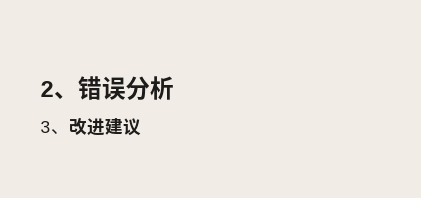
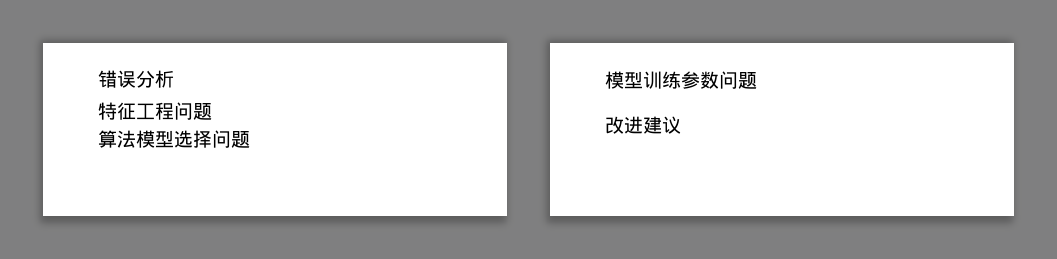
[40,81,78,99] 2、 -> (98, 79) none
[40,121,69,134] 3、 -> [98,102,212,120] [98,130,250,148] [605,71,757,89] 特征工程问题 // 算法模型选择问题 // 模型训练参数问题 //

